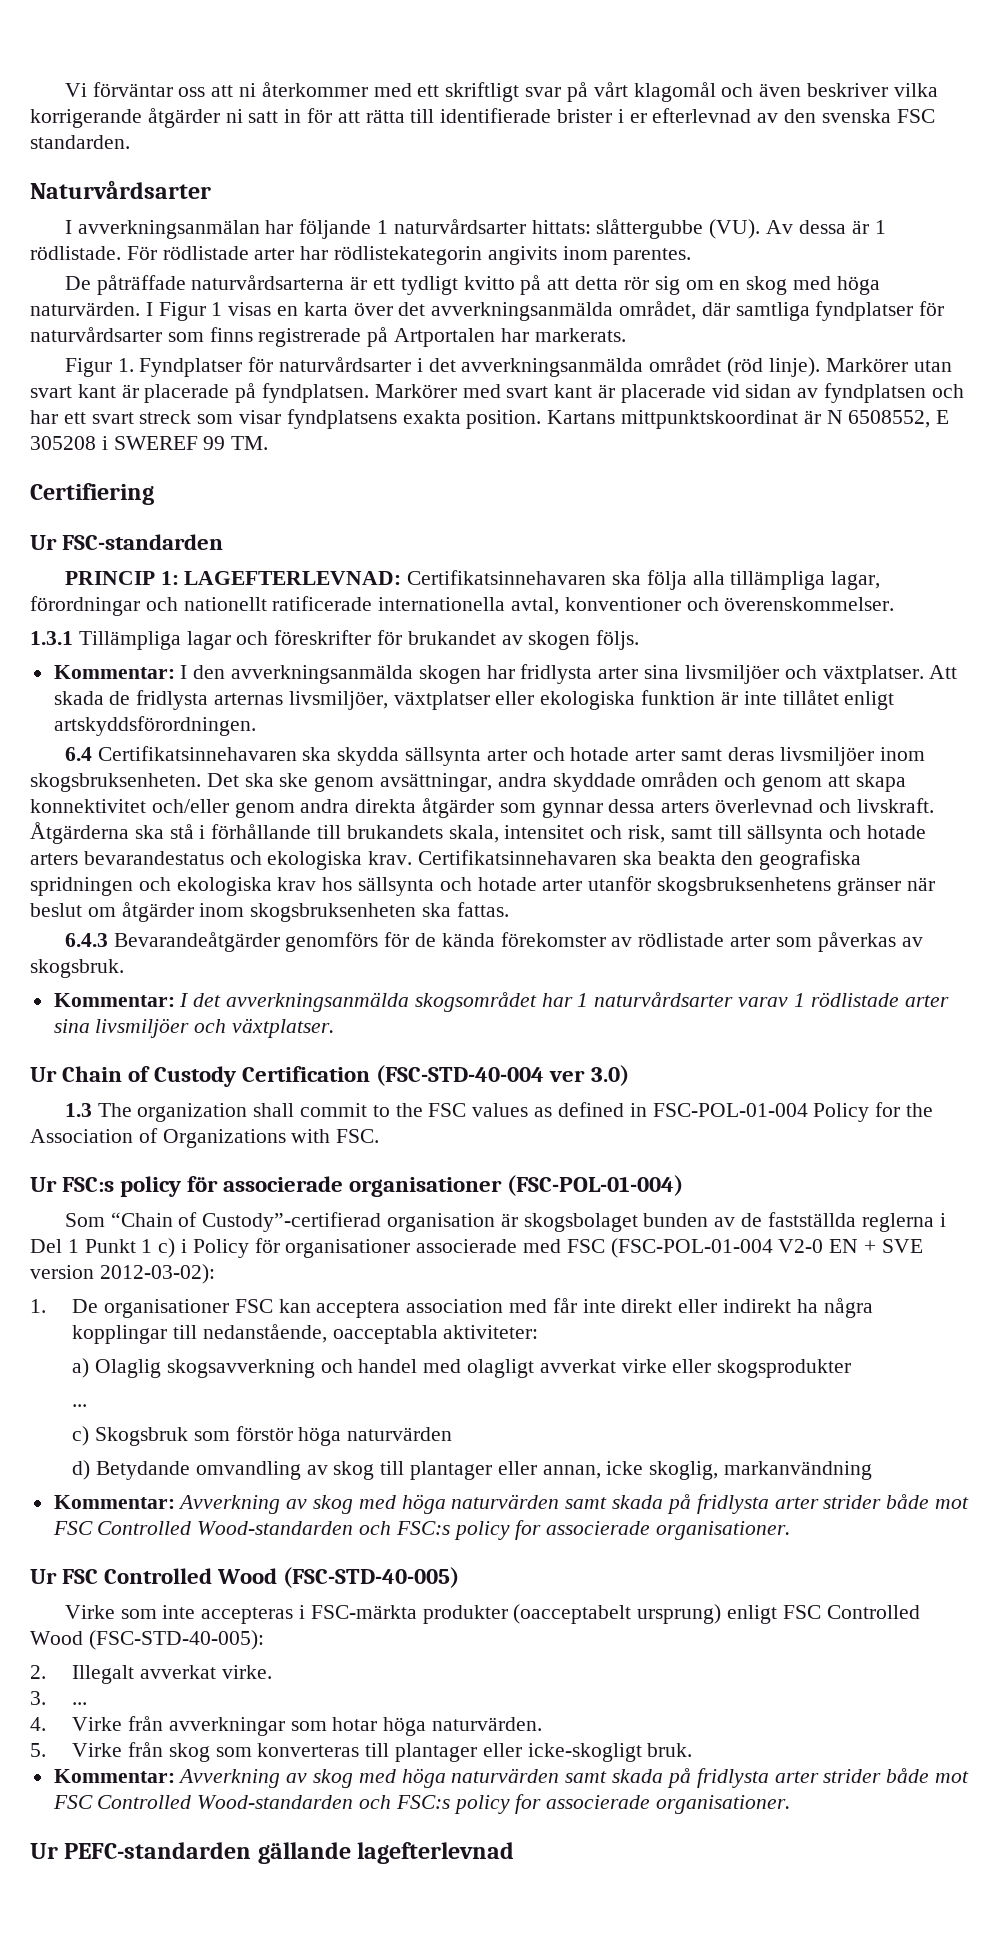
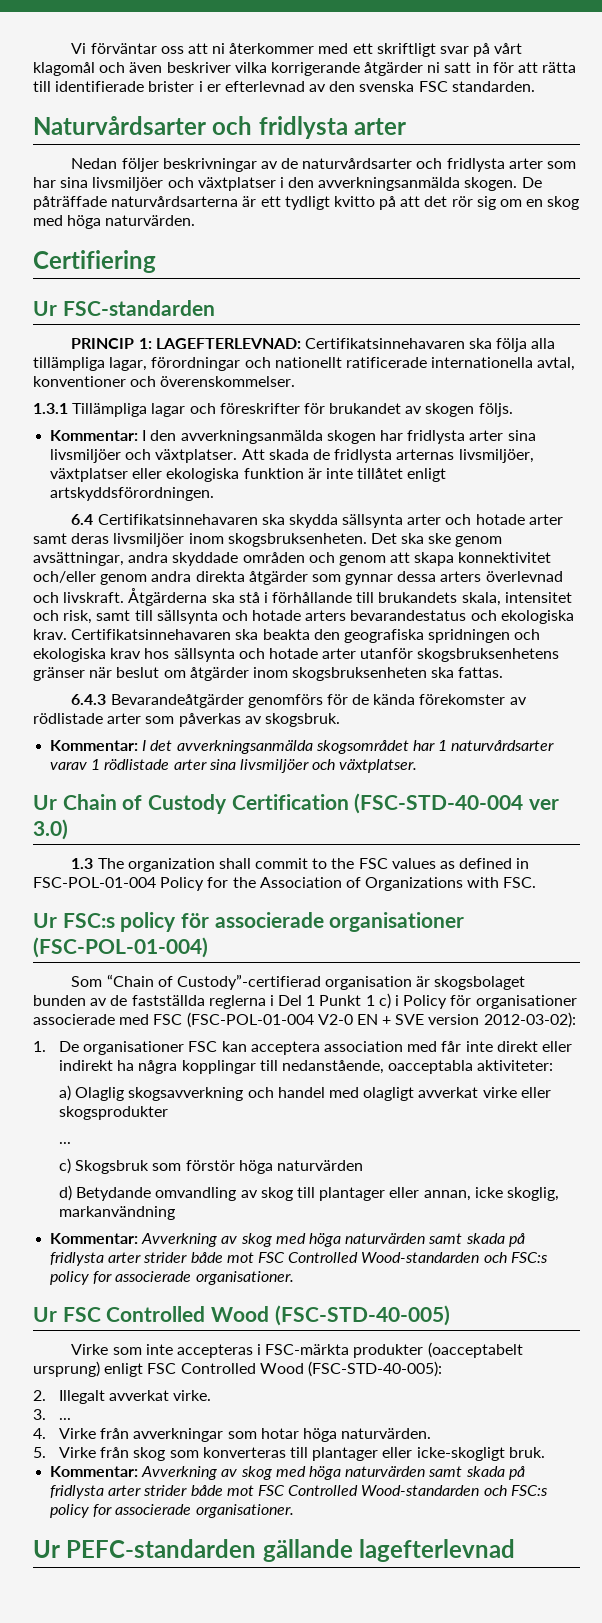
[64,219,886,239] [30,246,692,265] // I avverkningsanmälan har följande 1 naturvårdsarter hittats: slåttergubbe (VU). Av dessa är 1 rödlistade. För rödlistade arter har rödlistekategorin angivits inom parentes. // -> [212,116,407,139] [71,158,577,172] [33,177,518,191] och fridlysta arter // Nedan följer beskrivningar av de naturvårdsarter och fridlysta arter som har sina livsmiljöer och växtplatser i den avverkningsanmälda skogen.
[575,276,619,290] detta -> [424,196,448,207] det
[145,301,945,321] [30,327,626,347] [64,357,952,377] [30,383,964,403] [30,409,950,429] [30,436,269,450] I Figur 1 visas en karta över det avverkningsanmälda området, där samtliga fyndplatser för naturvårdsarter som finns registrerade på Artportalen har markerats. // Figur 1. Fyndplatser för naturvårdsarter i det avverkningsanmälda området (röd linje). Markörer utan svart kant är placerade på fyndplatsen. Markörer med svart kant är placerade vid sidan av fyndplatsen och har ett svart streck som visar fyndplatsens exakta position. Kartans mittpunktskoordinat är N 6508552, E 305208 i SWEREF 99 TM. -> (196, 220) none

